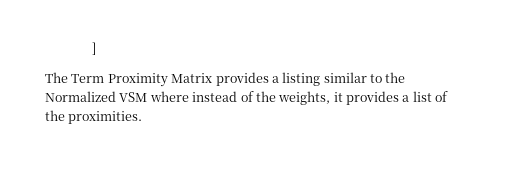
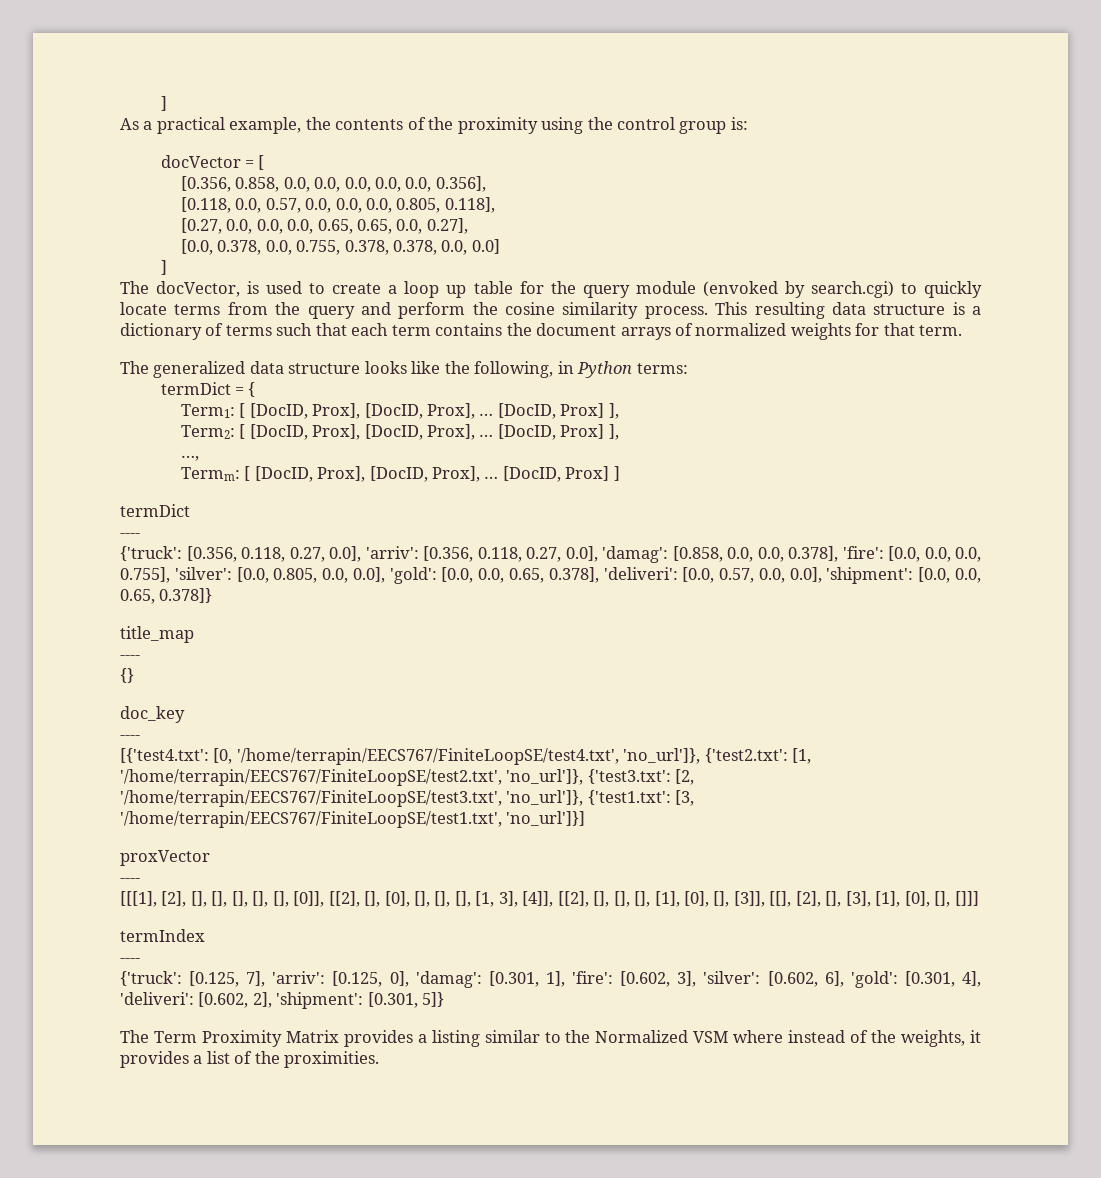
[91,42,96,55] ] -> [160,96,167,111] [120,117,748,134] [160,155,265,170] [180,176,486,192] [180,197,495,213] [180,218,468,234] [180,239,500,255] [160,260,167,275] [120,281,982,298] [120,302,981,319] [120,323,963,340] [120,361,688,378] [160,382,256,397] [180,403,619,419] [180,424,619,440] [180,455,199,461] [180,466,620,482] [120,504,190,517] [120,533,140,538] [120,546,981,563] [120,567,982,584] [120,588,213,604] [120,626,194,643] [120,655,140,660] [120,668,134,683] [120,706,185,723] [120,735,140,740] [120,748,812,765] [120,769,695,786] [120,790,695,807] [120,811,586,828] [120,850,210,866] [120,878,140,883] [120,891,979,907] [120,929,205,942] [120,958,140,963] [120,971,982,988] [120,992,445,1009] ] // As a practical example, the contents of the proximity using the control group is: // docVector = [ // [0.356, 0.858, 0.0, 0.0, 0.0, 0.0, 0.0, 0.356], // [0.118, 0.0, 0.57, 0.0, 0.0, 0.0, 0.805, 0.118], // [0.27, 0.0, 0.0, 0.0, 0.65, 0.65, 0.0, 0.27], // [0.0, 0.378, 0.0, 0.755, 0.378, 0.378, 0.0, 0.0] // ] // The docVector, is used to create a loop up table for the query module (envoked by search.cgi) to quickly locate terms from the query and perform the cosine similarity process. This resulting data structure is a dictionary of terms such that each term contains the document arrays of normalized weights for that term. // The generalized data structure looks like the following, in Python terms: // termDict = { // Term1: [ [DocID, Prox], [DocID, Prox], … [DocID, Prox] ], // Term2: [ [DocID, Prox], [DocID, Prox], … [DocID, Prox] ], // …, // Termm: [ [DocID, Prox], [DocID, Prox], … [DocID, Prox] ] // termDict // ---- // {'truck': [0.356, 0.118, 0.27, 0.0], 'arriv': [0.356, 0.118, 0.27, 0.0], 'damag': [0.858, 0.0, 0.0, 0.378], 'fire': [0.0, 0.0, 0.0, 0.755], 'silver': [0.0, 0.805, 0.0, 0.0], 'gold': [0.0, 0.0, 0.65, 0.378], 'deliveri': [0.0, 0.57, 0.0, 0.0], 'shipment': [0.0, 0.0, 0.65, 0.378]} // title_map // ---- // {} // doc_key // ---- // [{'test4.txt': [0, '/home/terrapin/EECS767/FiniteLoopSE/test4.txt', 'no_url']}, {'test2.txt': [1, '/home/terrapin/EECS767/FiniteLoopSE/test2.txt', 'no_url']}, {'test3.txt': [2, '/home/terrapin/EECS767/FiniteLoopSE/test3.txt', 'no_url']}, {'test1.txt': [3, '/home/terrapin/EECS767/FiniteLoopSE/test1.txt', 'no_url']}] // proxVector // ---- // [[[1], [2], [], [], [], [], [], [0]], [[2], [], [0], [], [], [], [1, 3], [4]], [[2], [], [], [], [1], [0], [], [3]], [[], [2], [], [3], [1], [0], [], []]] // termIndex // ---- // {'truck': [0.125, 7], 'arriv': [0.125, 0], 'damag': [0.301, 1], 'fire': [0.602, 3], 'silver': [0.602, 6], 'gold': [0.301, 4], 'deliveri': [0.602, 2], 'shipment': [0.301, 5]}

